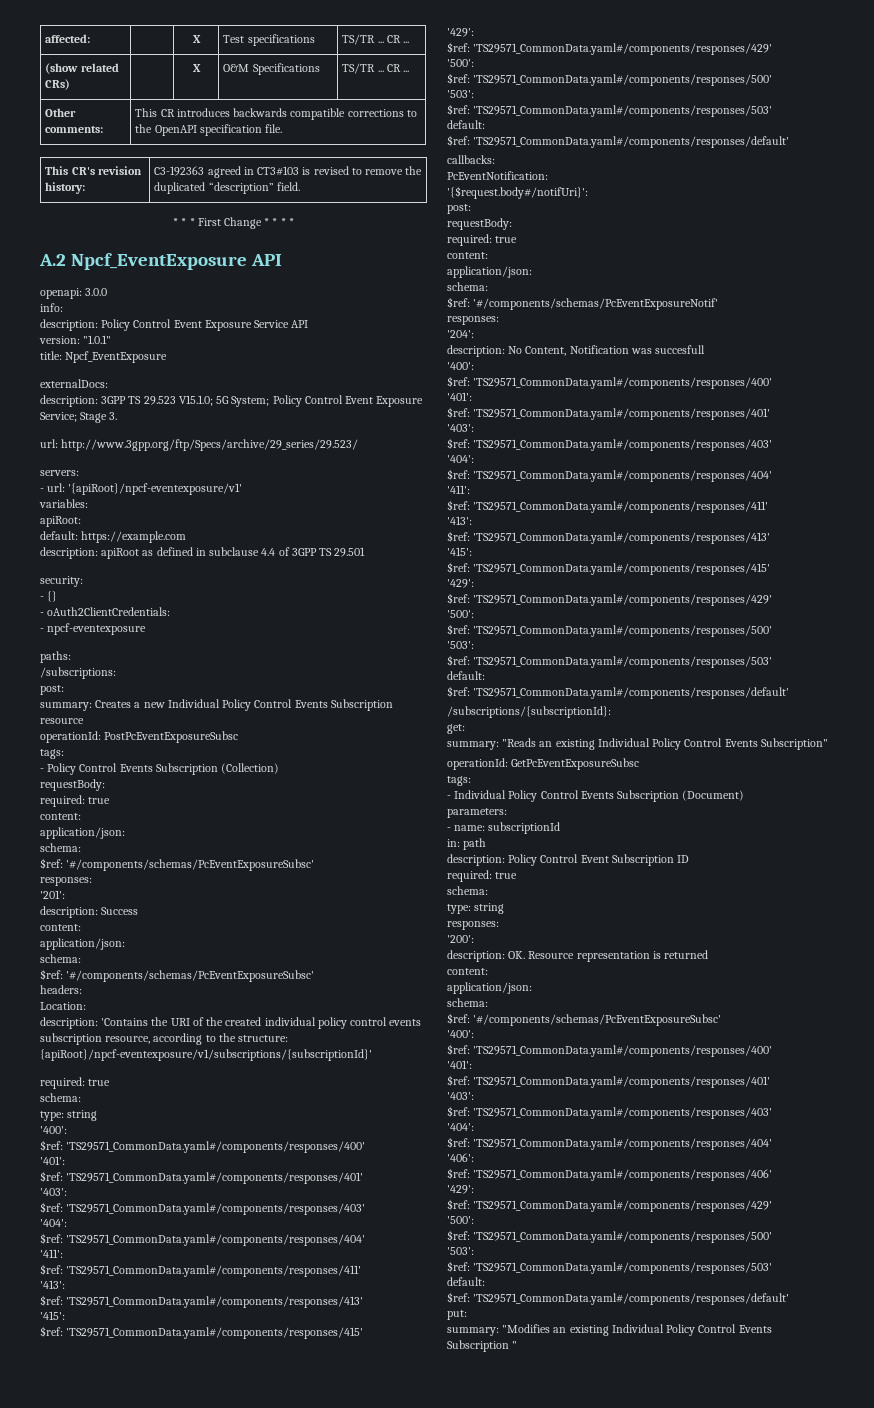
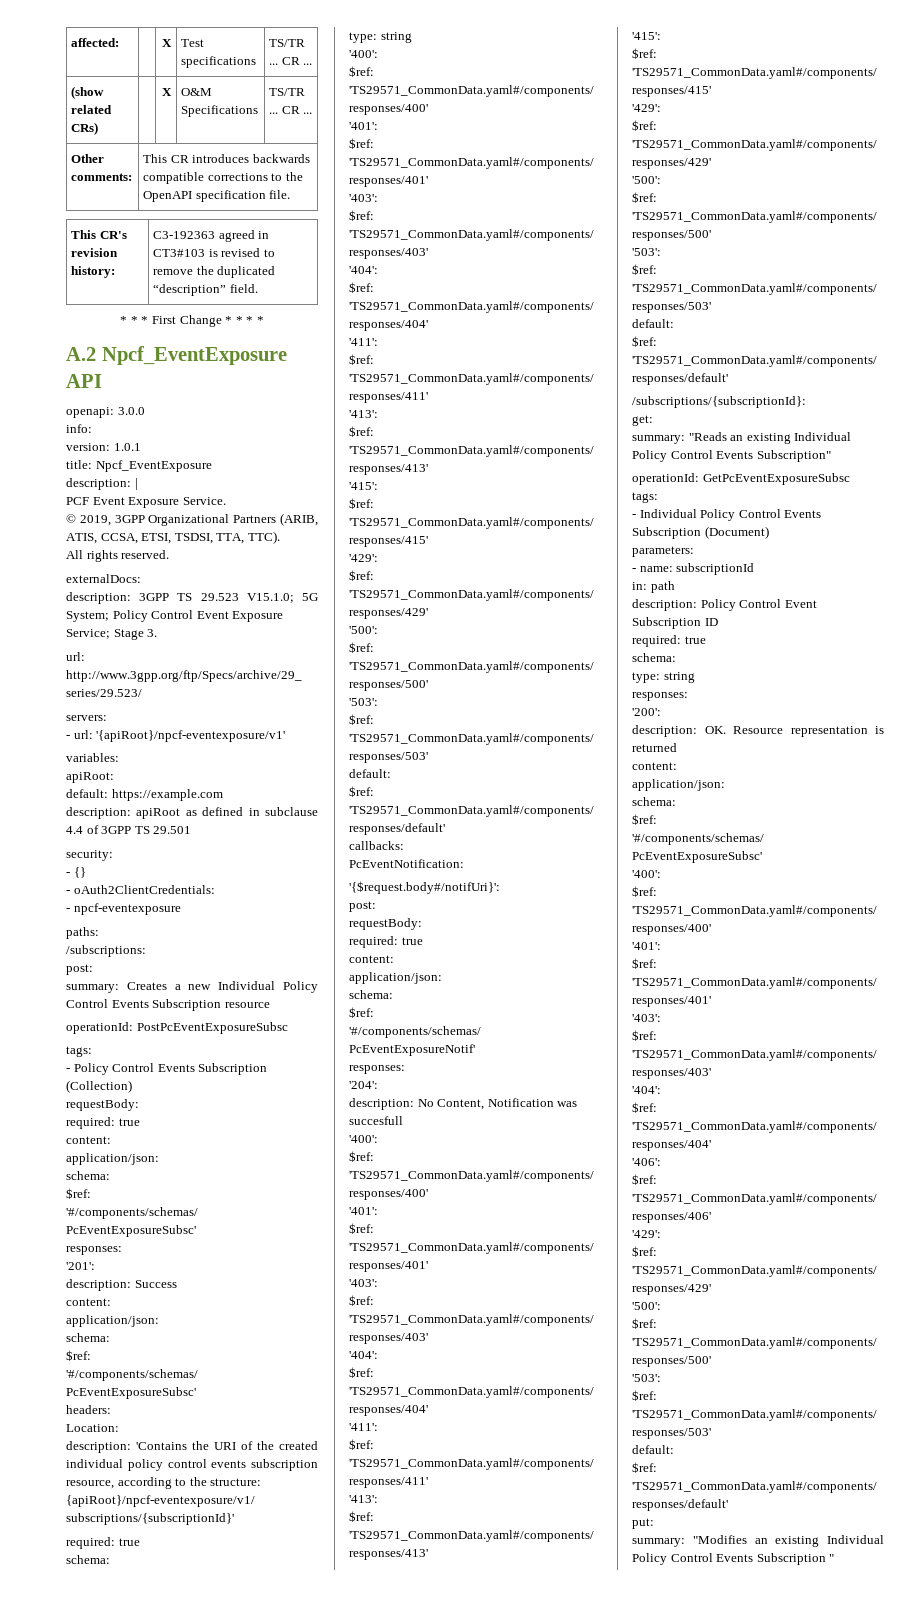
[40,319,309,331] // description: Policy Control Event Exposure Service API -> (92, 428) none
[83,335,112,344] "1.0.1" -> [113,443,141,451] 1.0.1
(168, 357) none -> [66,478,138,490] [66,497,226,508] [66,513,318,526] [66,531,280,544] [66,550,170,562] // description: | // PCF Event Exposure Service. // © 2019, 3GPP Organizational Partners (ARIB, ATIS, CCSA, ETSI, TSDSI, TTA, TTC). // All rights reserved.

